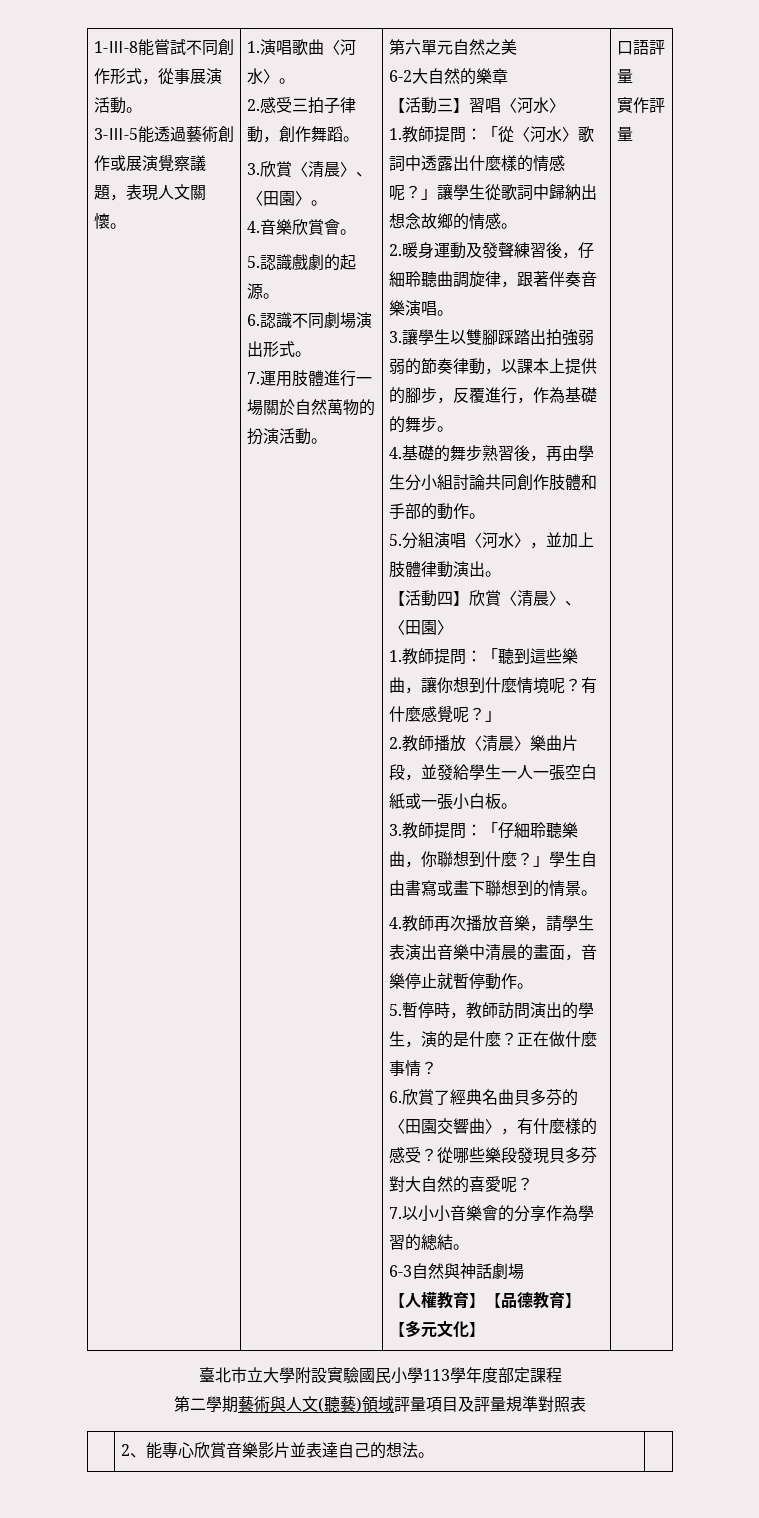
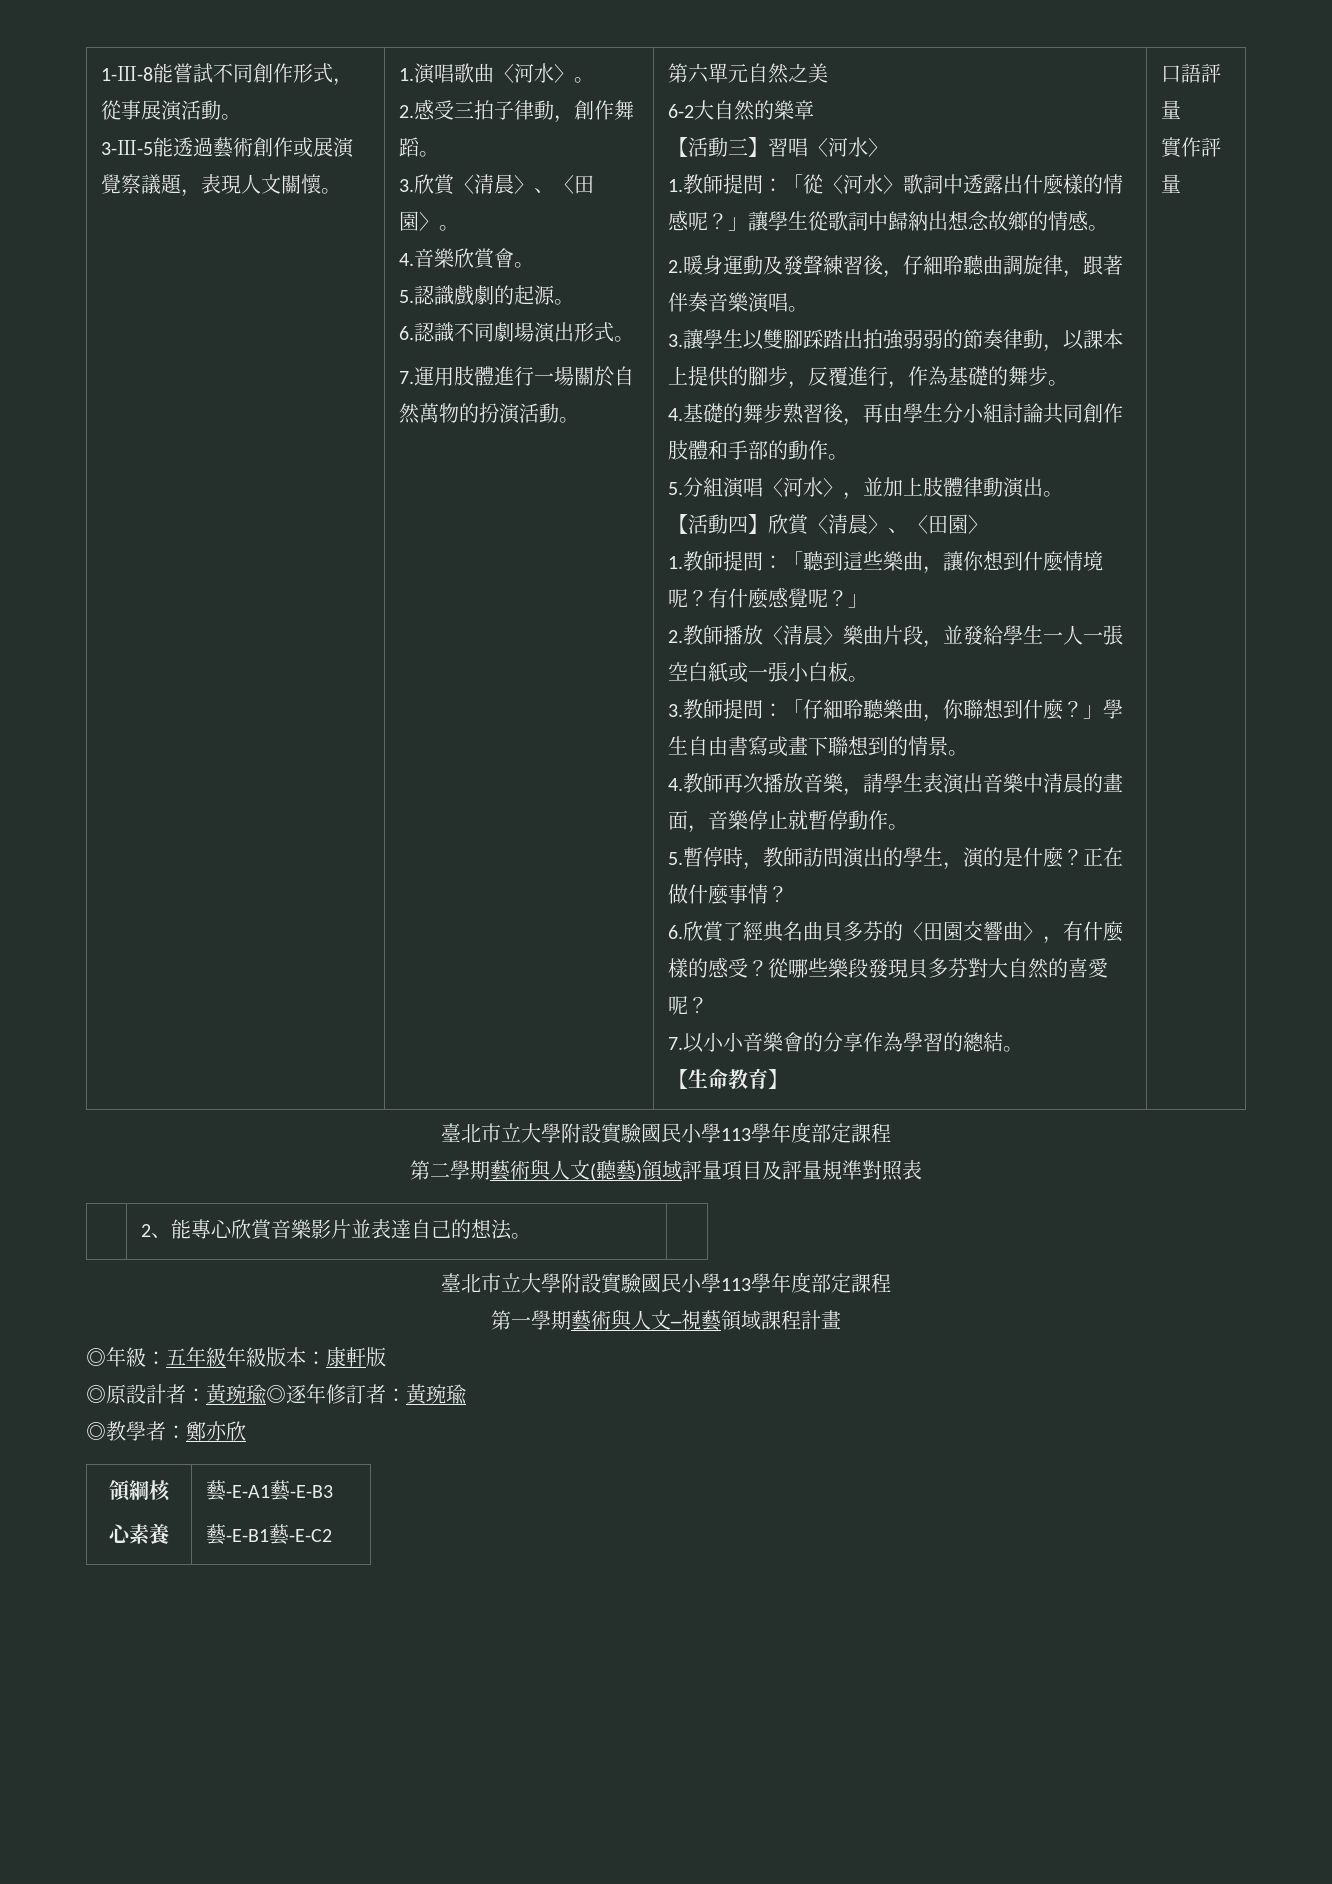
[388,1263,524,1280] [388,1291,581,1309] [388,1321,485,1338] // 6-3自然與神話劇場 // 【人權教育】【品德教育】【多元文化】 -> [668,1068,789,1089] // 【生命教育】
(434, 1455) none -> [441,1272,891,1294] [491,1309,841,1331] [86,1347,386,1367] [86,1384,467,1405] [86,1421,246,1441] [109,1480,171,1501] [109,1524,169,1544] [206,1480,334,1501] [206,1524,333,1545] // 臺北市立大學附設實驗國民小學113學年度部定課程 // 第一學期藝術與人文─視藝領域課程計畫 // ◎年級：五年級年級版本：康軒版 // ◎原設計者：黃琬瑜◎逐年修訂者：黃琬瑜 // ◎教學者：鄭亦欣 // 領綱核 // 心素養 | 藝-E-A1藝-E-B3 // 藝-E-B1藝-E-C2

